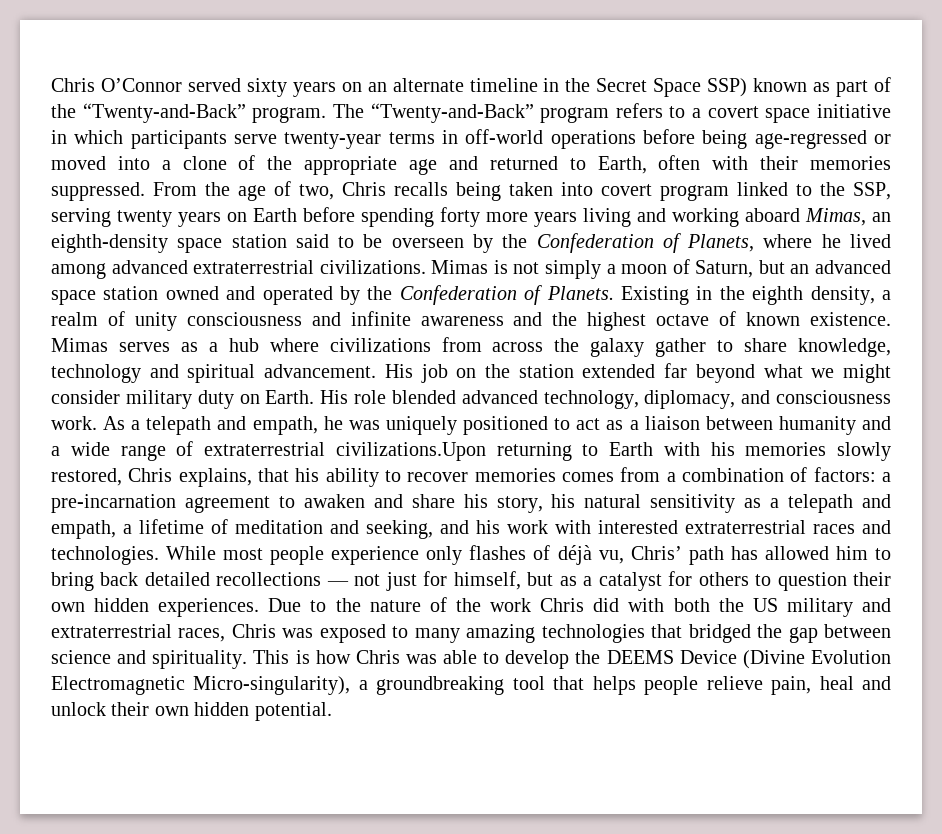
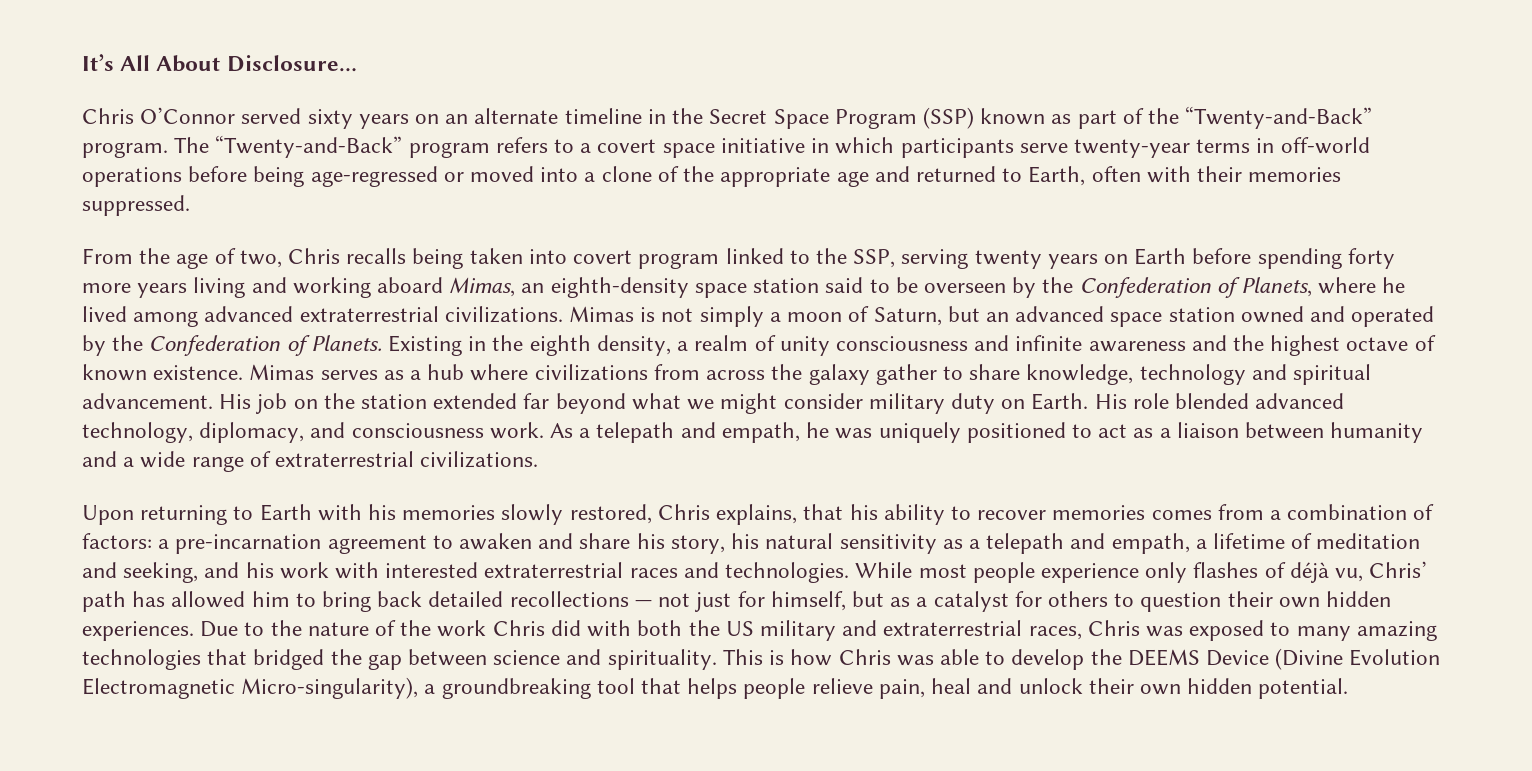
(51, 85) none -> [82,54,356,72] It’s All About Disclosure… //
[707,78,748,97] SSP) -> [834,107,974,129] Program (SSP)
(145, 191) none -> (190, 205) //
[335,442,486,461] civilizations.Upon -> [420,451,539,468] [82,505,134,525] civilizations. // Upon

